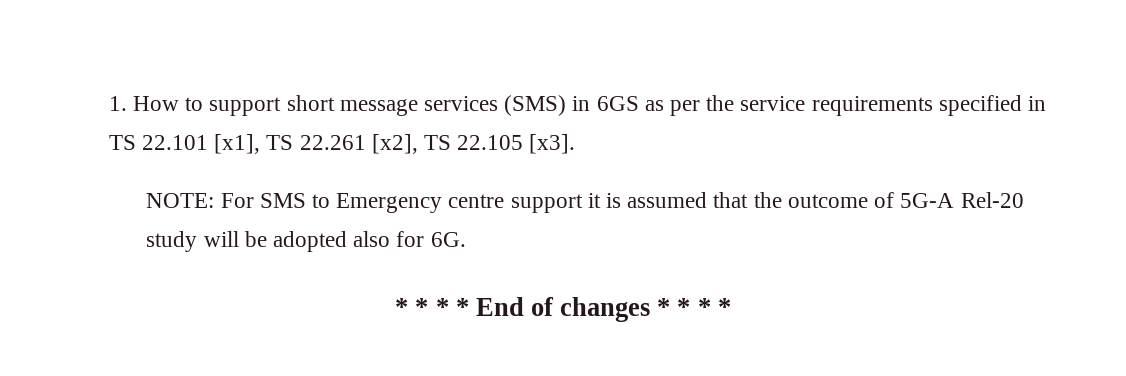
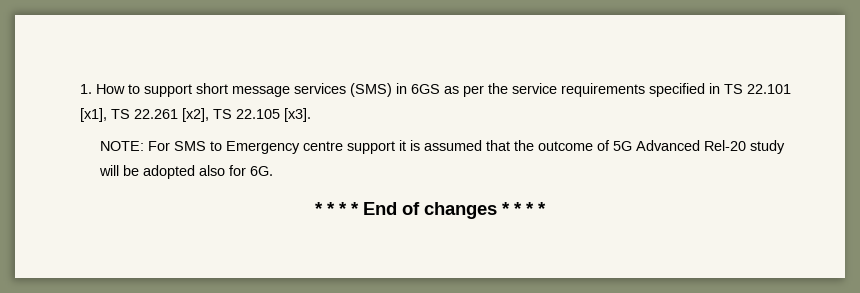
[900,193,955,208] 5G-A -> [612,140,700,151] 5G Advanced

